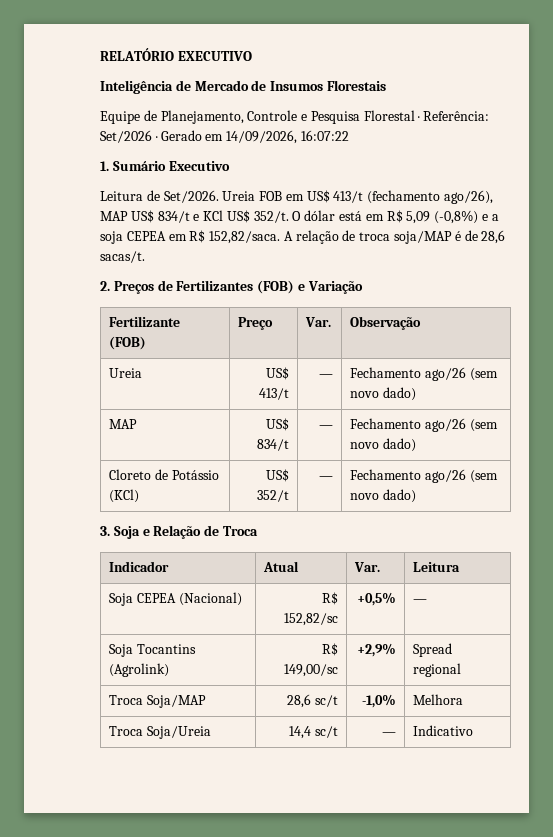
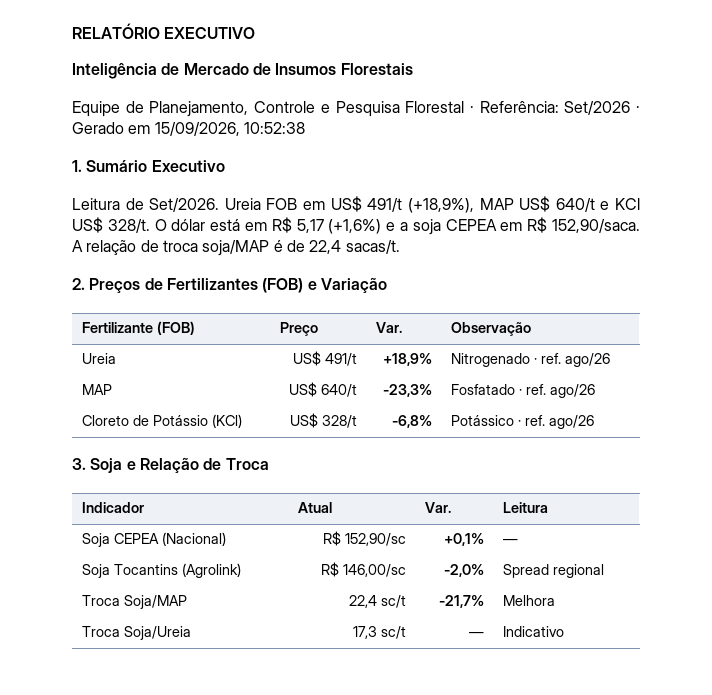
[226,130,349,144] 14/09/2026, 16:07:22 -> [154,122,305,136] 15/09/2026, 10:52:38
[333,190,494,204] 413/t (fechamento ago/26), -> [367,198,474,213] 491/t (+18,9%),
[157,211,190,223] 834/t -> [555,198,595,212] 640/t
[253,211,289,223] 352/t. -> [107,219,150,233] 328/t.
[406,210,479,224] 5,09 (-0,8%) -> [296,219,382,234] 5,17 (+1,6%)
[209,231,281,244] 152,82/saca. -> [552,219,641,233] 152,90/saca.
[481,230,506,244] 28,6 -> [309,240,342,254] 22,4
[258,388,289,400] [318,374,333,378] [350,367,498,381] [350,387,416,401] [109,419,138,429] [265,418,289,431] [256,439,289,451] [318,425,333,429] [350,418,498,432] [350,438,416,452] 413/t | — | Fechamento ago/26 (sem novo dado) // MAP | US$ 834/t | — | Fechamento ago/26 (sem novo dado) -> [325,353,358,366] [383,353,433,366] [450,353,610,367] [81,384,112,395] [289,382,358,397] [383,384,433,397] [450,384,595,398] 491/t | +18,9% | Nitrogenado · ref. ago/26 // MAP | US$ 640/t | -23,3% | Fosfatado · ref. ago/26
[256,490,289,502] [318,476,333,480] [350,469,498,483] [350,489,416,503] 352/t | — | Fechamento ago/26 (sem novo dado) -> [322,415,358,428] [392,415,433,428] [450,415,594,429] 328/t | -6,8% | Potássico · ref. ago/26
[283,613,338,626] [356,592,396,606] 152,82/sc | +0,5% -> [345,533,407,546] [444,533,485,546] 152,90/sc | +0,1%
[283,664,338,677] [356,643,396,657] 149,00/sc | +2,9% -> [343,564,407,577] [444,564,485,577] 146,00/sc | -2,0%
[287,694,338,708] [361,694,396,708] 28,6 sc/t | -1,0% -> [349,595,407,608] [439,595,485,608] 22,4 sc/t | -21,7%
[289,726,312,739] 14,4 -> [353,626,378,639] 17,3

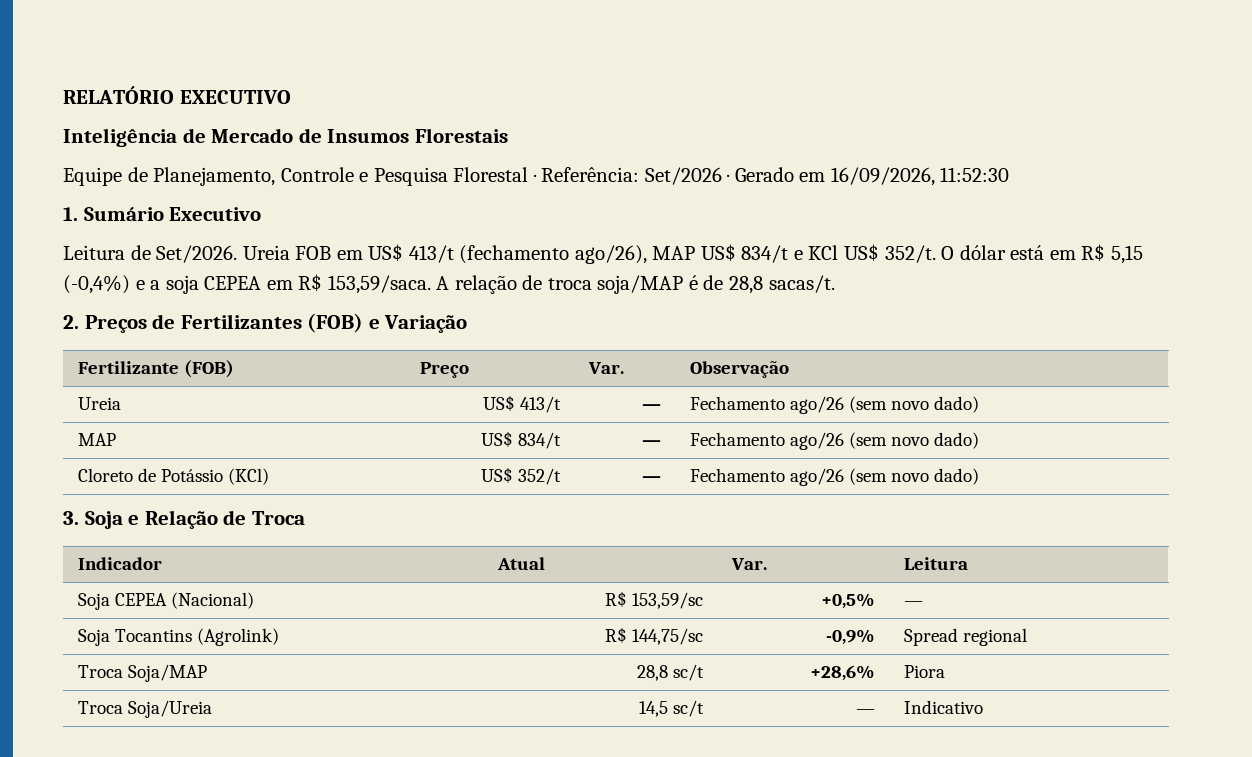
[154,122,305,136] 15/09/2026, 10:52:38 -> [830,167,1010,186] 16/09/2026, 11:52:30
[367,198,474,213] 491/t (+18,9%), -> [408,245,647,264] 413/t (fechamento ago/26),
[555,198,595,212] 640/t -> [741,245,789,263] 834/t
[107,219,150,233] 328/t. -> [884,245,936,263] 352/t.
[296,219,382,234] 5,17 (+1,6%) -> [1110,245,1143,264] [63,275,130,294] 5,15 (-0,4%)
[552,219,641,233] 152,90/saca. -> [327,275,431,294] 153,59/saca.
[309,240,342,254] 22,4 -> [729,276,764,294] 28,8
[325,353,358,366] [383,353,433,366] [450,353,610,367] [81,384,112,395] [289,382,358,397] [383,384,433,397] [450,384,595,398] 491/t | +18,9% | Nitrogenado · ref. ago/26 // MAP | US$ 640/t | -23,3% | Fosfatado · ref. ago/26 -> [519,396,561,413] [641,404,661,410] [690,396,980,414] [78,433,117,446] [480,431,561,449] [641,440,661,446] [690,432,980,450] 413/t | — | Fechamento ago/26 (sem novo dado) // MAP | US$ 834/t | — | Fechamento ago/26 (sem novo dado)
[322,415,358,428] [392,415,433,428] [450,415,594,429] 328/t | -6,8% | Potássico · ref. ago/26 -> [517,468,561,485] [641,476,661,482] [690,468,980,486] 352/t | — | Fechamento ago/26 (sem novo dado)
[345,533,407,546] [444,533,485,546] 152,90/sc | +0,1% -> [631,592,703,609] [820,593,875,609] 153,59/sc | +0,5%
[343,564,407,577] [444,564,485,577] 146,00/sc | -2,0% -> [631,628,703,645] [825,629,875,645] 144,75/sc | -0,9%
[349,595,407,608] [439,595,485,608] [502,595,555,606] 22,4 sc/t | -21,7% | Melhora -> [636,664,704,681] [809,665,875,681] [904,665,946,678] 28,8 sc/t | +28,6% | Piora
[353,626,378,639] 17,3 -> [638,701,668,717] 14,5

